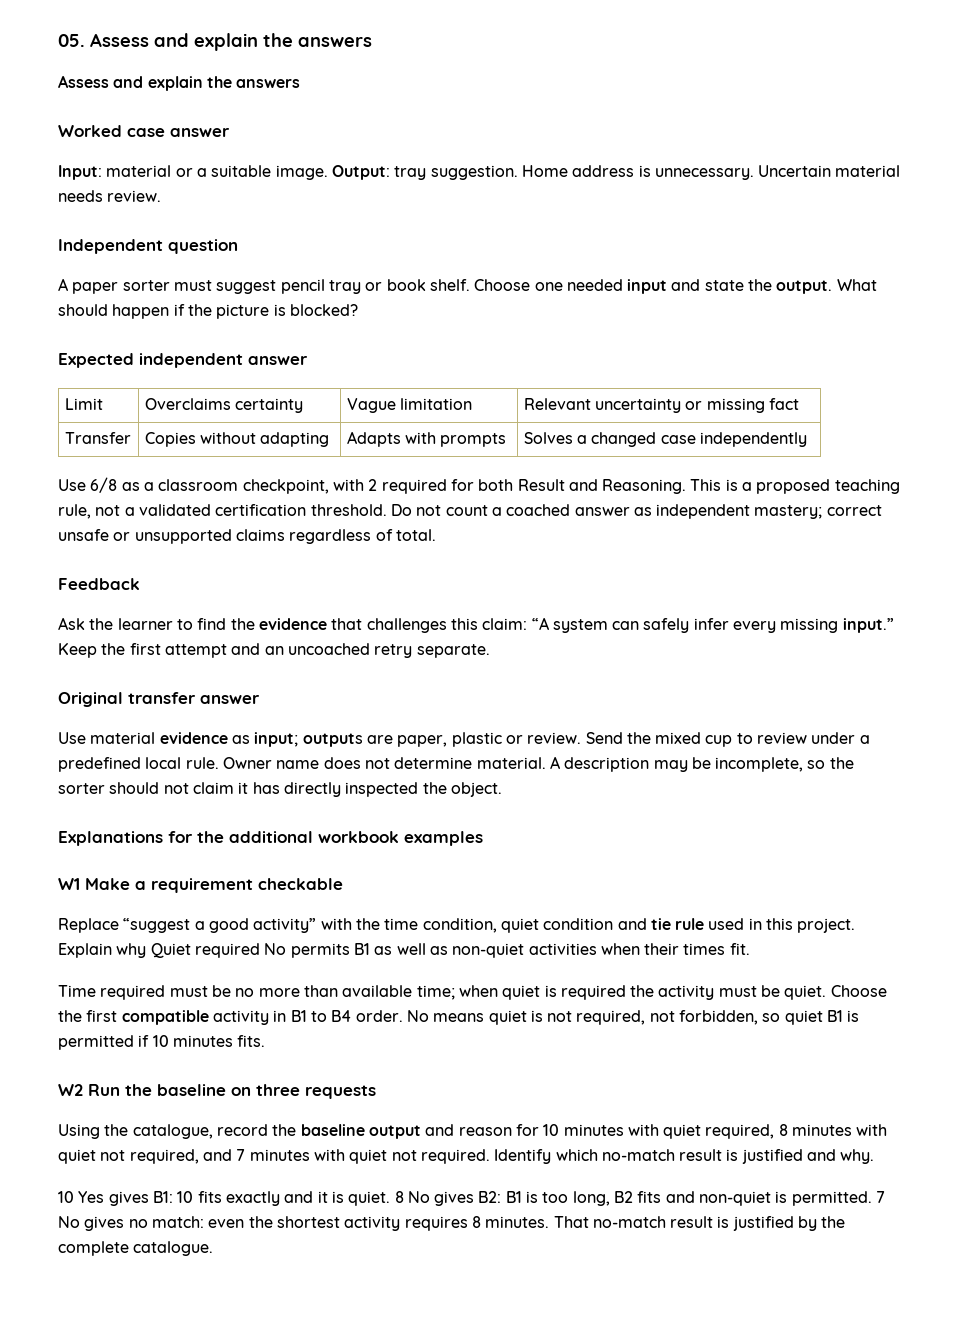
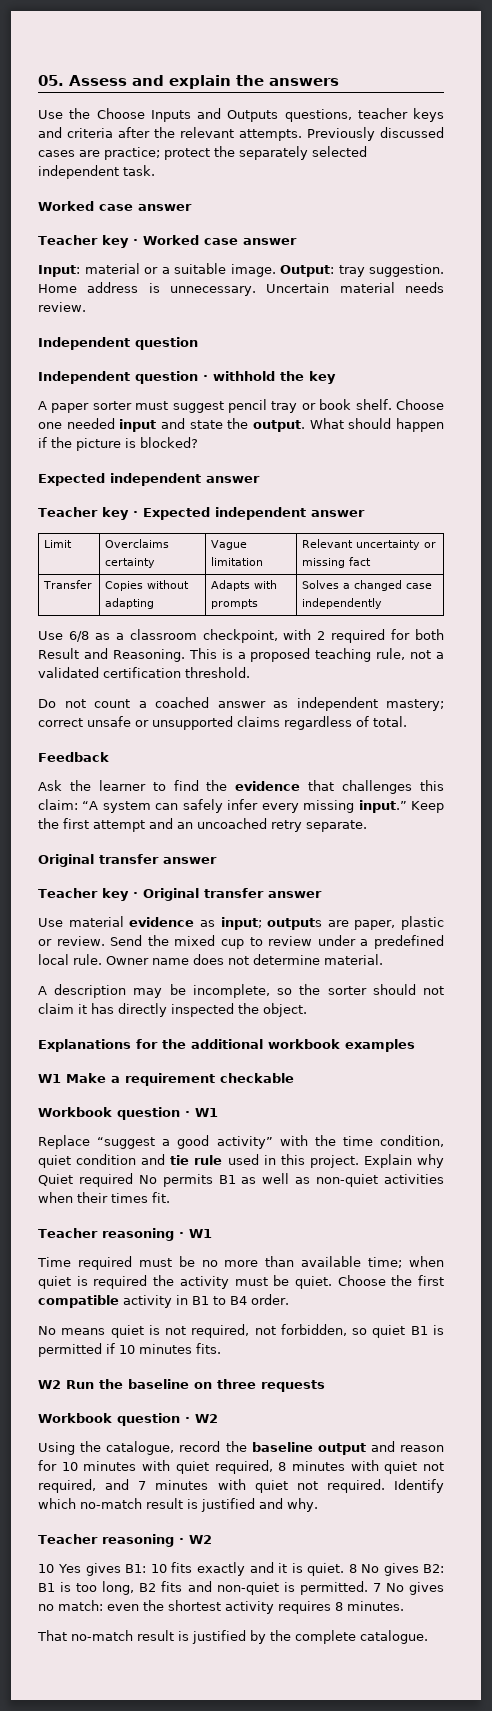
[58,75,301,91] Assess and explain the answers // -> [38,108,444,122] [38,127,444,141] [38,146,367,160] [38,165,155,179] [38,201,192,211] [38,235,138,248] Use the Choose Inputs and Outputs questions, teacher keys and criteria after the relevant attempts. Previously discussed cases are practice; protect the separately selected independent task. // Worked case answer // Teacher key ·
(238, 246) none -> [38,371,336,384] // Independent question · withhold the key
(308, 360) none -> [38,507,365,520] // Teacher key · Expected independent answer
(387, 510) none -> (250, 672) //
(260, 699) none -> [38,888,322,901] // Teacher key · Original transfer answer
(546, 763) none -> (383, 959) //
(343, 884) none -> [38,1107,218,1120] // Workbook question · W1
(750, 949) none -> [38,1228,212,1241] // Teacher reasoning · W1
(403, 1016) none -> (289, 1299) //
(376, 1092) none -> [38,1413,218,1426] // Workbook question · W2
(875, 1156) none -> [38,1534,212,1547] // Teacher reasoning · W2
(550, 1222) none -> (404, 1606) //

